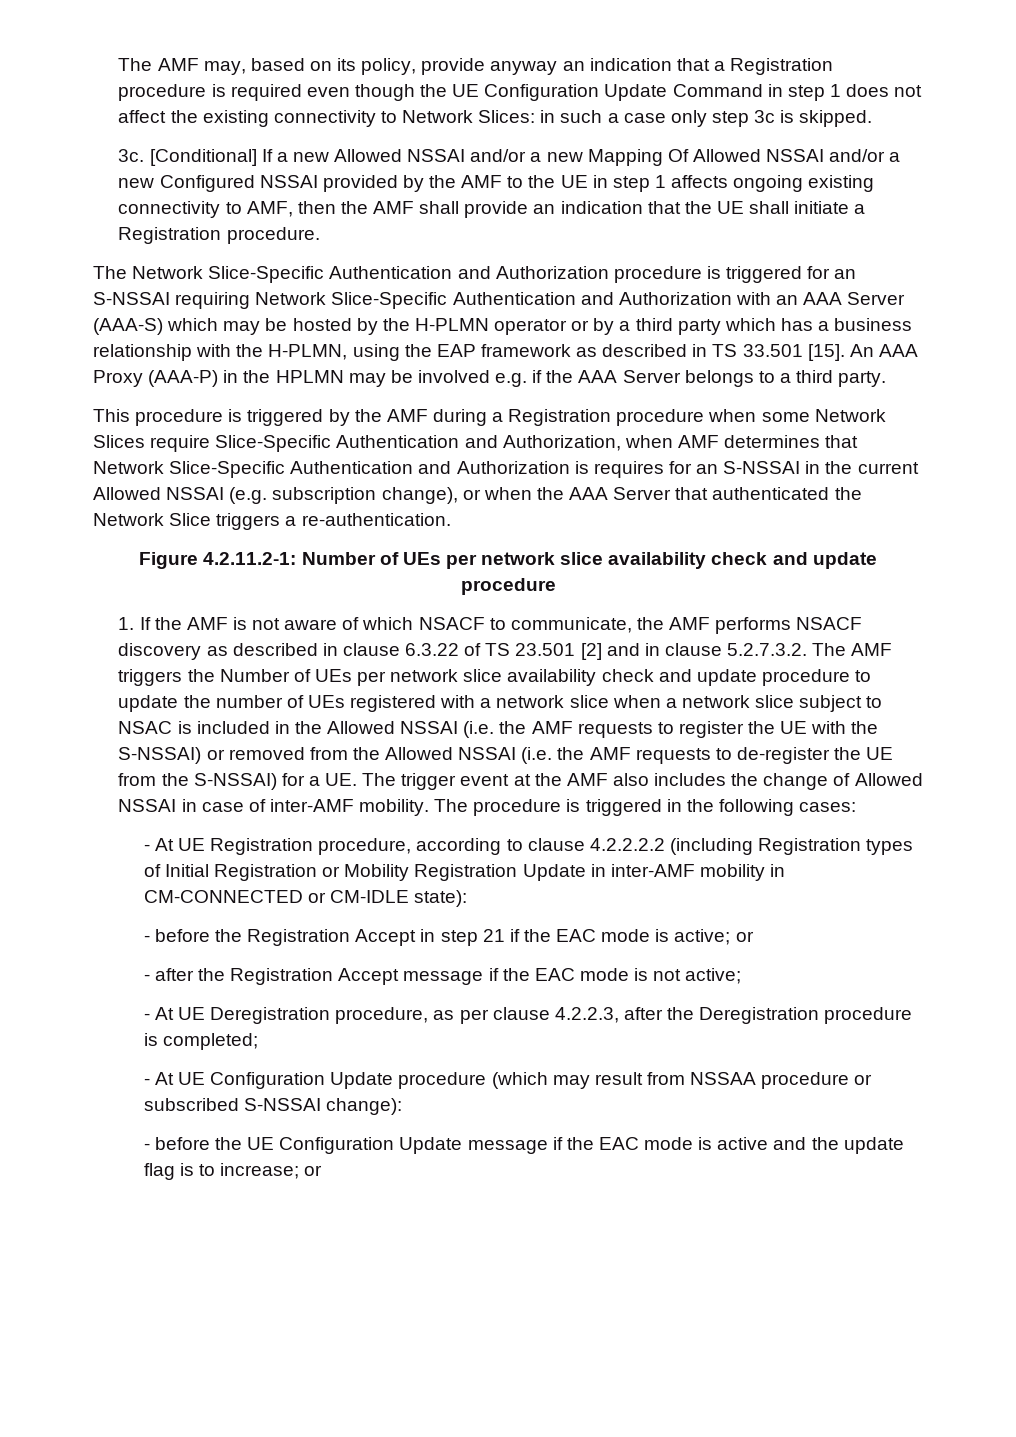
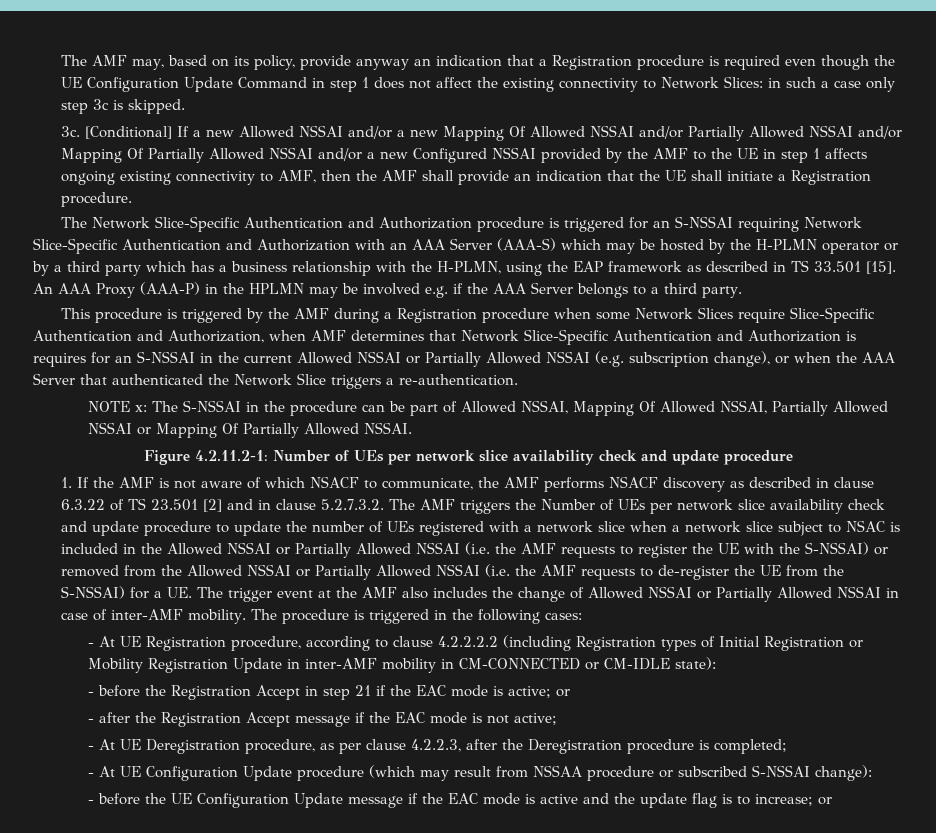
(886, 155) none -> [687,125,902,141] [60,147,362,163] Partially Allowed NSSAI and/or Mapping Of Partially Allowed NSSAI and/or
(225, 493) none -> [406,351,590,367] or Partially Allowed NSSAI
(451, 519) none -> [88,400,889,416] [88,422,413,438] // NOTE x: The S-NSSAI in the procedure can be part of Allowed NSSAI, Mapping Of Allowed NSSAI, Partially Allowed NSSAI or Mapping Of Partially Allowed NSSAI.
(459, 727) none -> [275,542,460,558] or Partially Allowed NSSAI
(517, 753) none -> [295,564,480,580] or Partially Allowed NSSAI
(177, 805) none -> [696,586,881,602] or Partially Allowed NSSAI

